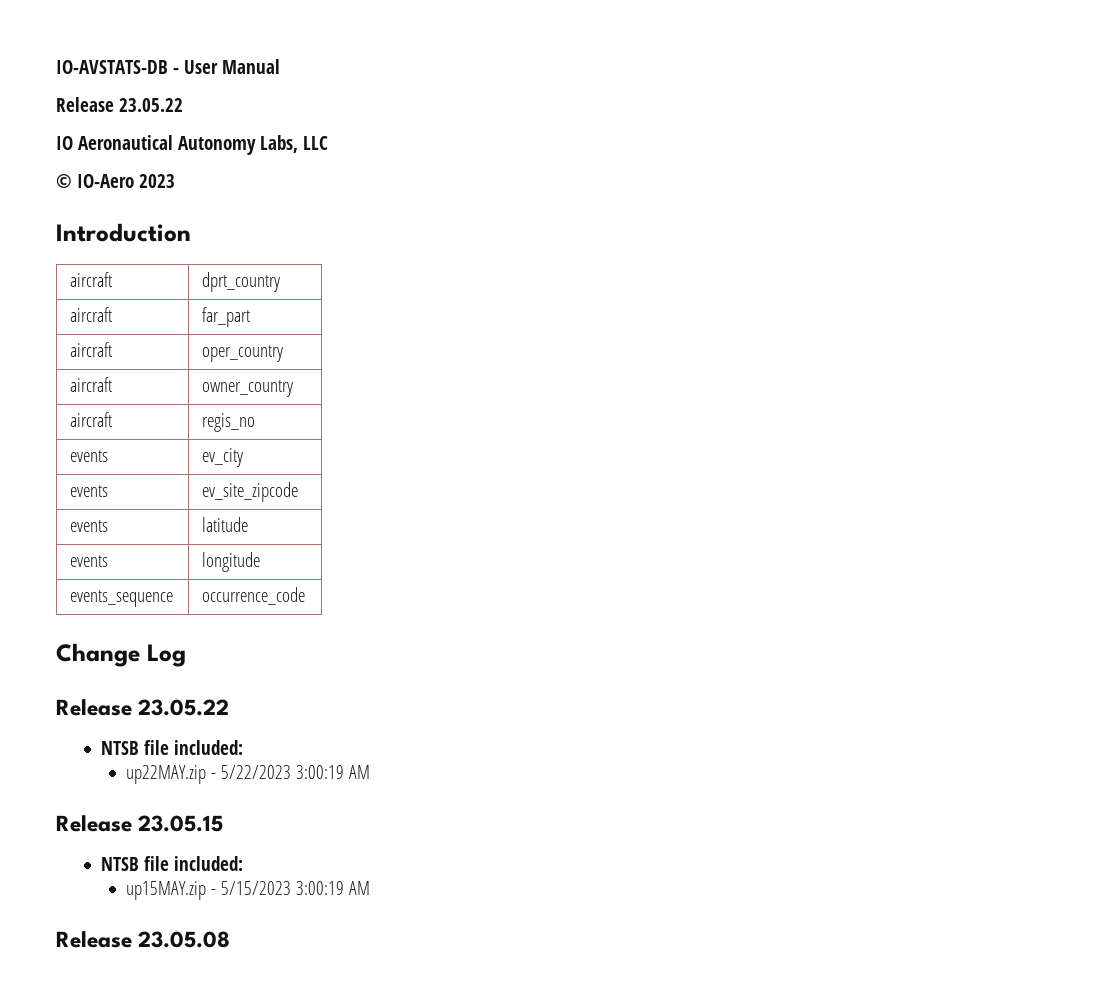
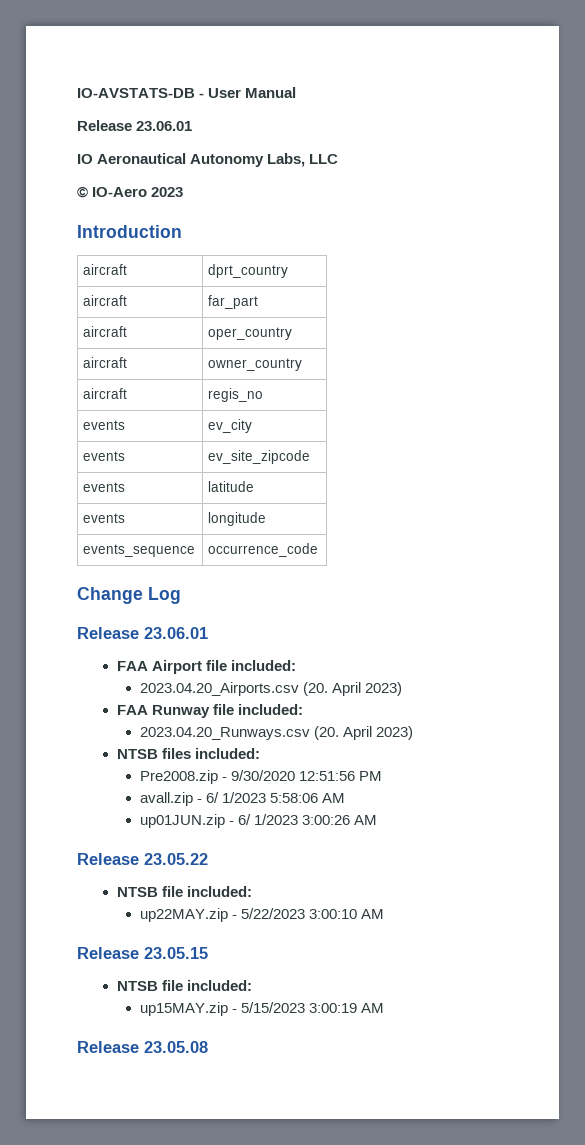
[118,98,183,112] 23.05.22 -> [136,121,193,131] 23.06.01
(186, 655) none -> [77,627,208,639] [116,660,296,674] [139,682,402,696] [116,704,303,718] [139,726,413,740] [116,748,260,759] [139,770,382,784] [139,792,346,806] [139,814,378,828] // Release 23.06.01 // FAA Airport file included: // 2023.04.20_Airports.csv (20. April 2023) // FAA Runway file included: // 2023.04.20_Runways.csv (20. April 2023) // NTSB files included: // Pre2008.zip - 9/30/2020 12:51:56 PM // avall.zip - 6/ 1/2023 5:58:06 AM // up01JUN.zip - 6/ 1/2023 3:00:26 AM
[295,765,344,779] 3:00:19 -> [308,909,357,919] 3:00:10

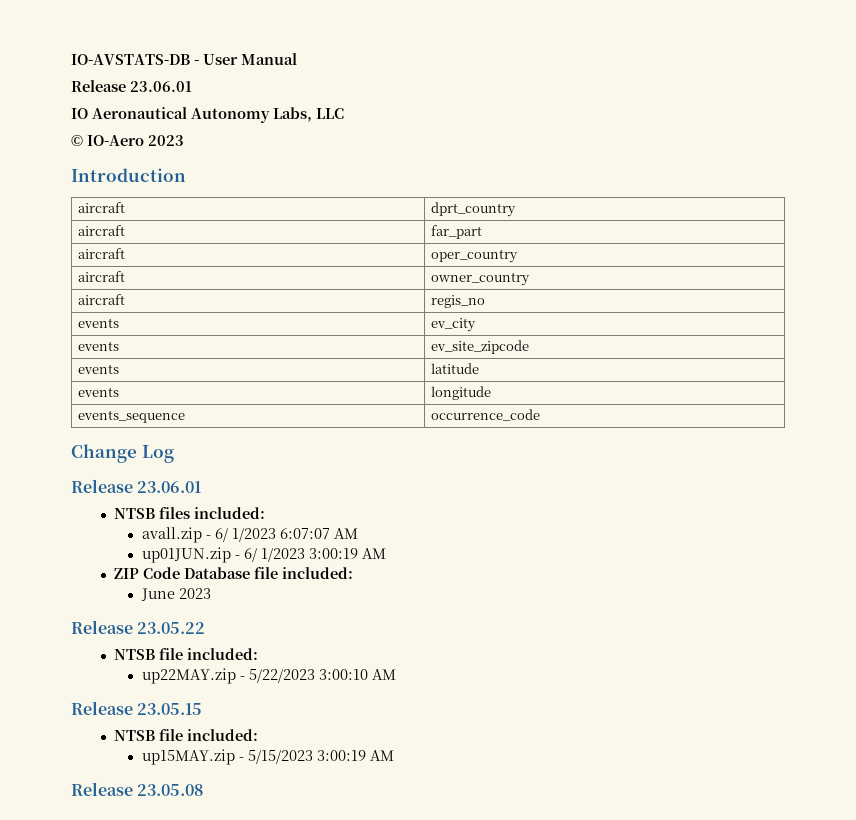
[116,660,296,674] [139,682,402,696] [116,704,303,718] [139,726,413,740] [116,748,260,759] [139,770,382,784] FAA Airport file included: // 2023.04.20_Airports.csv (20. April 2023) // FAA Runway file included: // 2023.04.20_Runways.csv (20. April 2023) // NTSB files included: // Pre2008.zip - 9/30/2020 12:51:56 PM -> [114,507,266,519] NTSB files included:
[269,793,318,803] 5:58:06 -> [279,528,330,539] 6:07:07
[301,815,378,825] 3:00:26 AM -> [308,548,386,559] [114,567,354,579] [140,588,211,601] 3:00:19 AM // ZIP Code Database file included: // June 2023

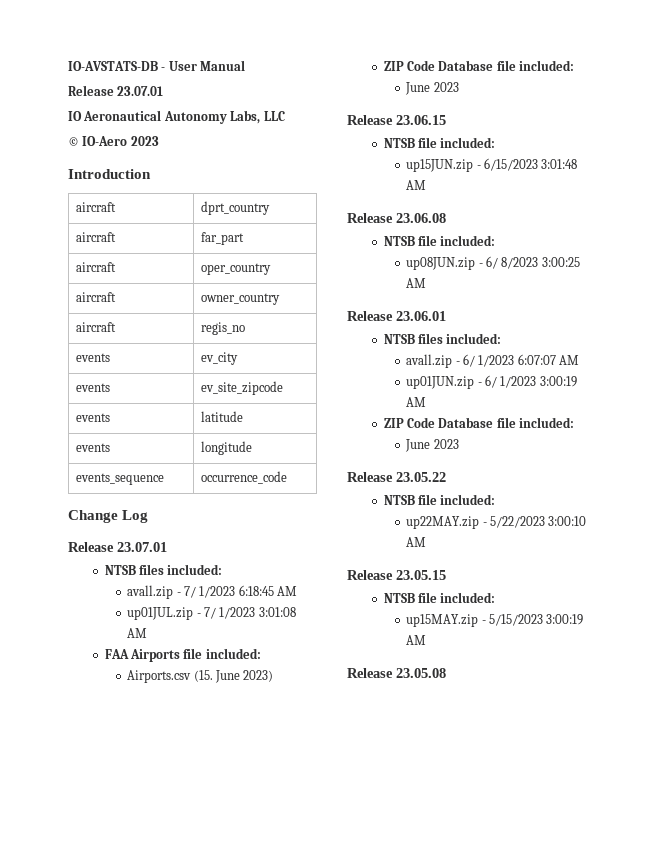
[130,81,192,92] 23.06.01 -> [117,86,164,96] 23.07.01
(174, 454) none -> [68,542,167,552] [104,564,223,575] [127,585,298,599] [127,607,296,620] [127,628,148,638] [104,648,261,662] [127,670,274,683] [383,60,574,71] [405,82,459,95] [347,115,446,125] [383,137,496,148] [406,158,578,172] [406,180,427,190] [347,213,446,223] [383,235,496,246] [406,256,580,270] [406,278,427,288] // Release 23.07.01 // NTSB files included: // avall.zip - 7/ 1/2023 6:18:45 AM // up01JUL.zip - 7/ 1/2023 3:01:08 AM // FAA Airports file included: // Airports.csv (15. June 2023) // ZIP Code Database file included: // June 2023 // Release 23.06.15 // NTSB file included: // up15JUN.zip - 6/15/2023 3:01:48 AM // Release 23.06.08 // NTSB file included: // up08JUN.zip - 6/ 8/2023 3:00:25 AM

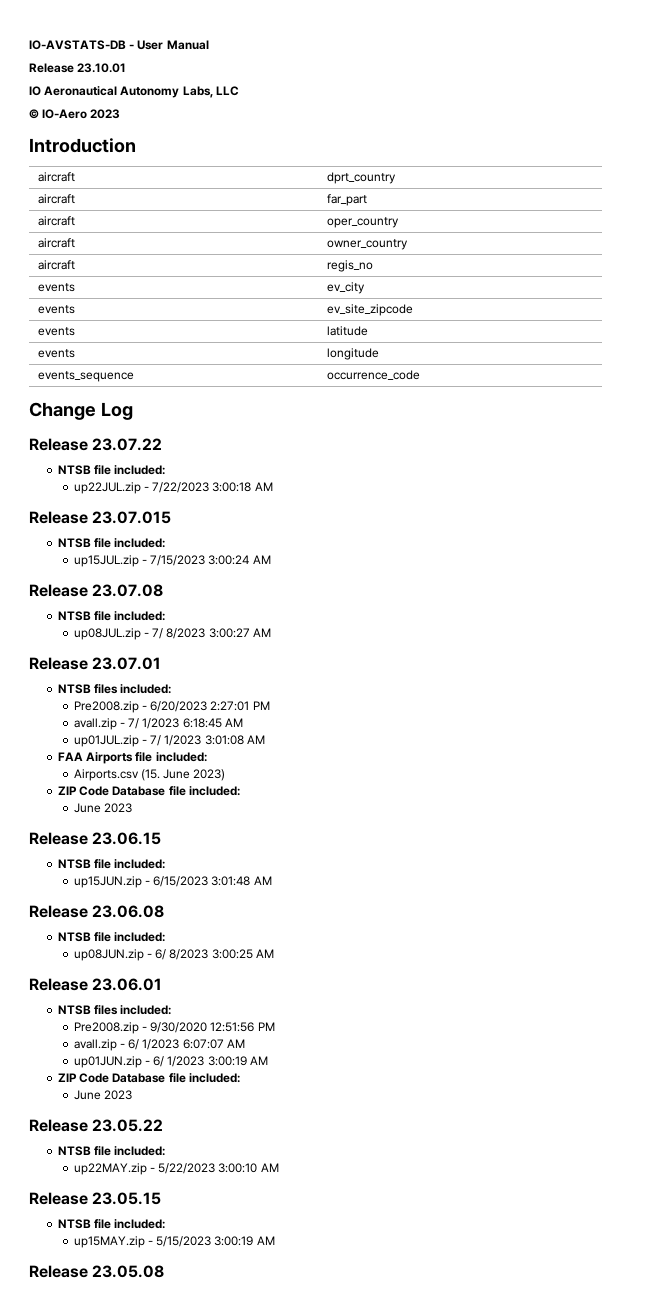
[117,86,164,96] 23.07.01 -> [77,63,127,73] 23.10.01
(149, 516) none -> [29,438,163,451] [57,465,166,475] [73,482,273,494] [29,511,172,524] [57,538,166,548] [73,555,271,567] [29,584,164,597] [57,611,166,621] [73,628,271,640] // Release 23.07.22 // NTSB file included: // up22JUL.zip - 7/22/2023 3:00:18 AM // Release 23.07.015 // NTSB file included: // up15JUL.zip - 7/15/2023 3:00:24 AM // Release 23.07.08 // NTSB file included: // up08JUL.zip - 7/ 8/2023 3:00:27 AM
(223, 569) none -> [73,701,270,713] // Pre2008.zip - 6/20/2023 2:27:01 PM
(502, 338) none -> [73,1022,275,1034] // Pre2008.zip - 9/30/2020 12:51:56 PM

